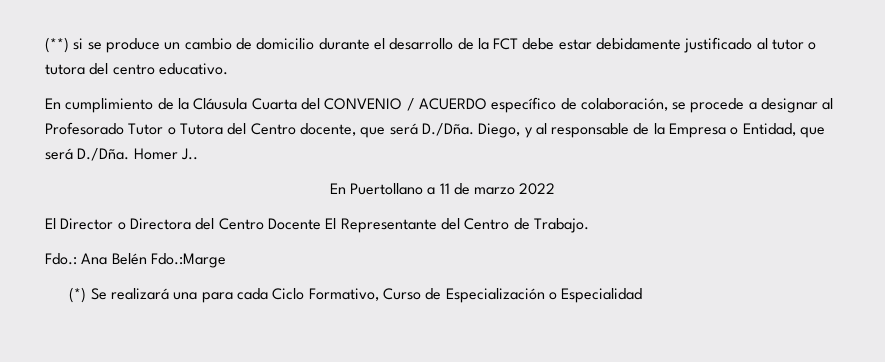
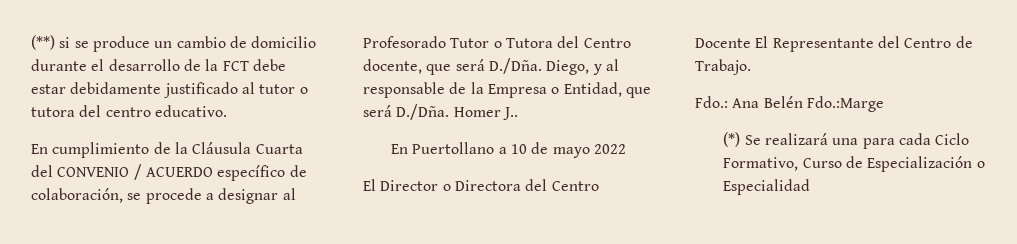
[439,183,516,195] 11 de marzo -> [511,142,590,158] 10 de mayo

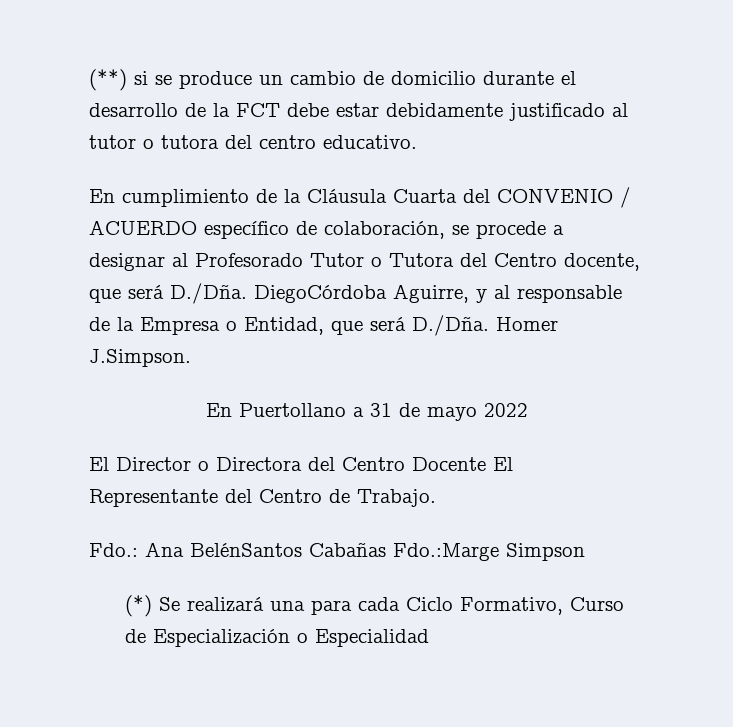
[546,60,590,75] Diego, -> [254,284,469,303] DiegoCórdoba Aguirre,
[502,107,518,120] J.. -> [89,349,191,367] J.Simpson.
[511,144,527,154] 10 -> [369,403,392,417] 31
[763,96,803,108] Belén -> [190,542,386,557] BelénSantos Cabañas
(884, 104) none -> [506,543,585,561] Simpson

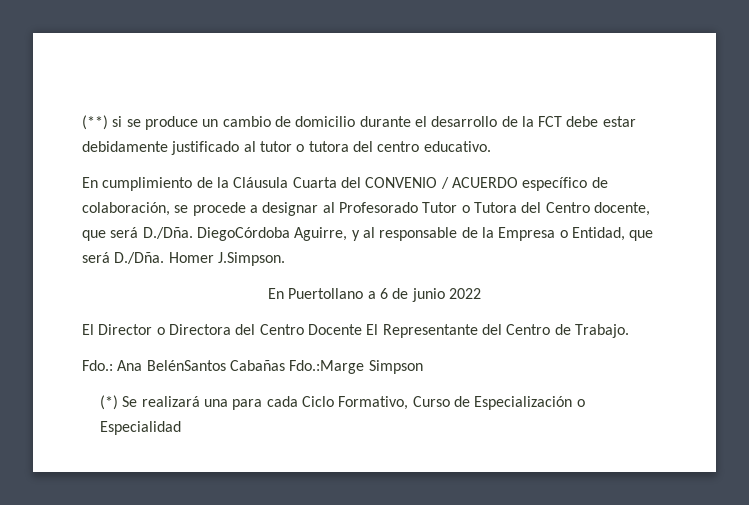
[369,403,477,421] 31 de mayo -> [380,288,445,302] 6 de junio

